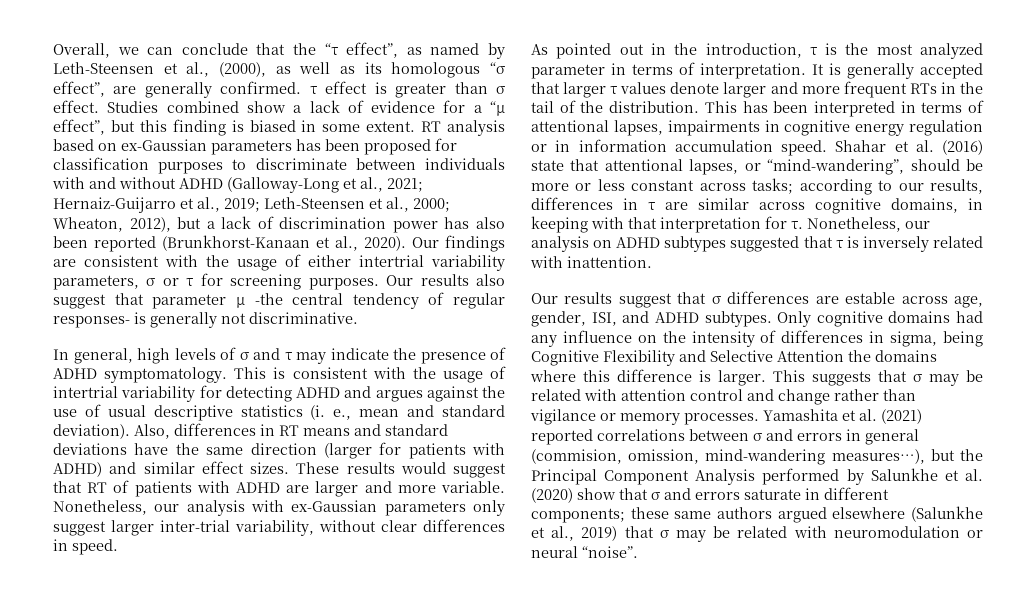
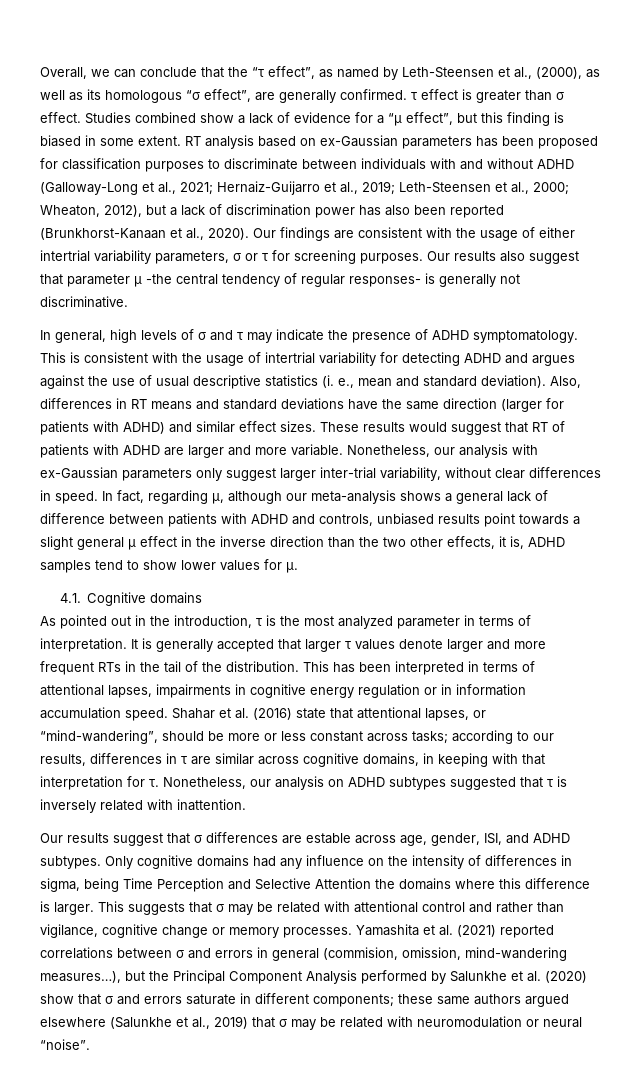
(118, 547) none -> [102,490,548,504] [40,513,580,527] [40,536,565,550] [40,559,298,573] [59,592,203,606] In fact, regarding µ, although our meta-analysis shows a general lack of difference between patients with ADHD and controls, unbiased results point towards a slight general µ effect in the inverse direction than the two other effects, it is, ADHD samples tend to show lower values for µ. // 4.1. Cognitive domains
[531,350,675,366] Cognitive Flexibility -> [123,878,224,892] Time Perception
[621,389,686,401] attention -> [354,901,418,913] attentional
[778,389,830,405] change -> (492, 907) none
[530,409,596,425] vigilance -> [40,924,208,938] vigilance, cognitive change

